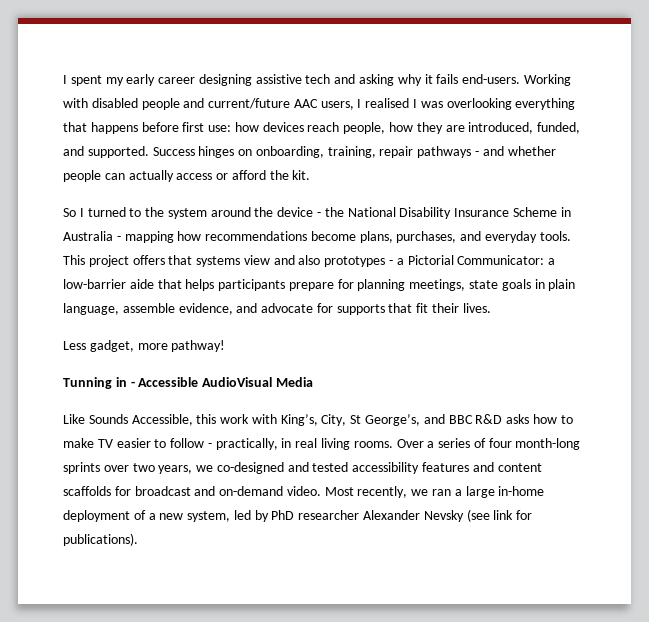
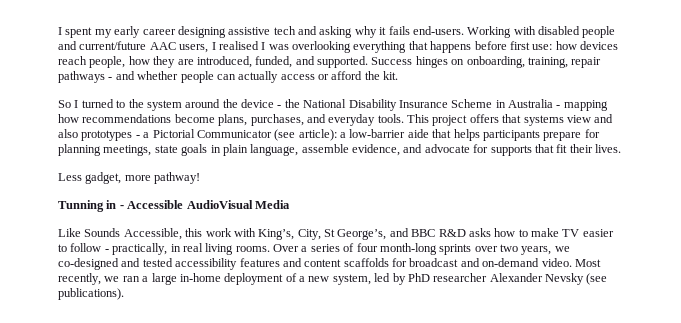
[457,255,545,265] Communicator: -> [196,129,337,141] Communicator (see article):
[493,510,533,520] link for -> (608, 279) none

